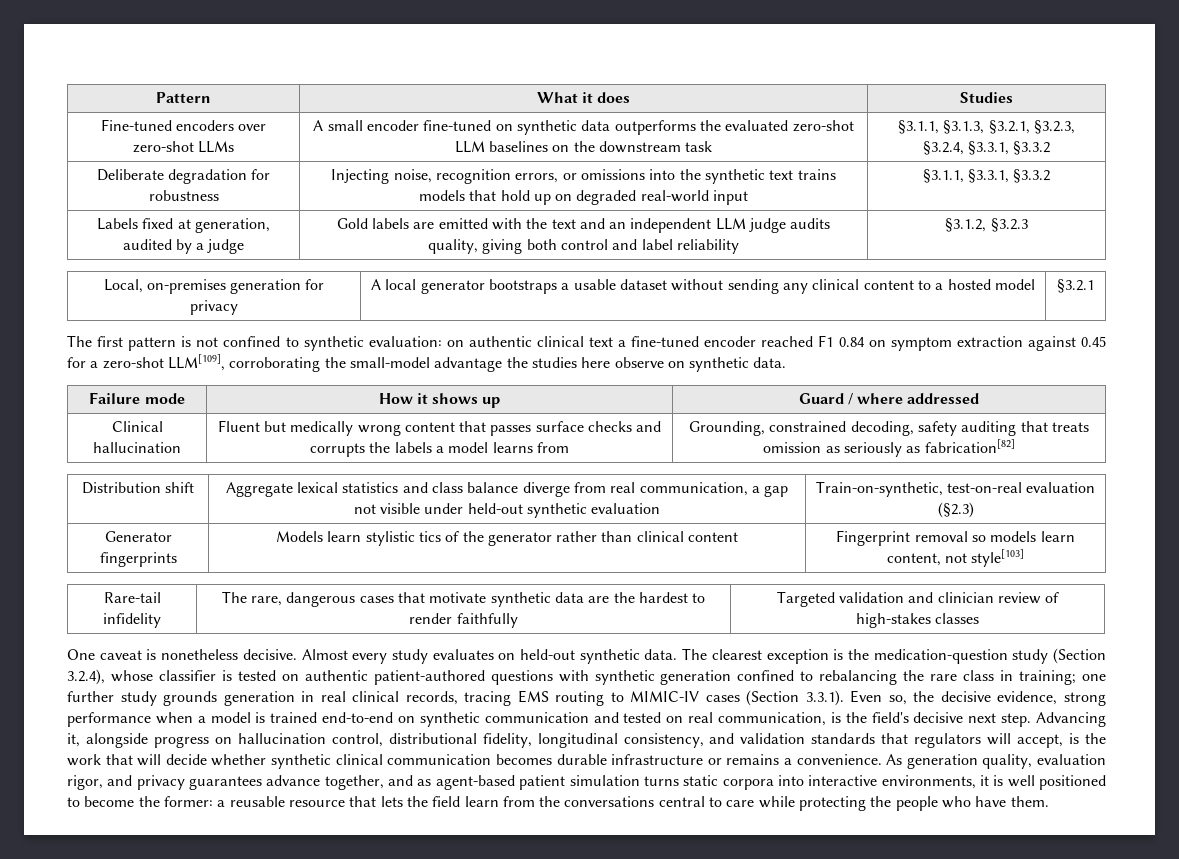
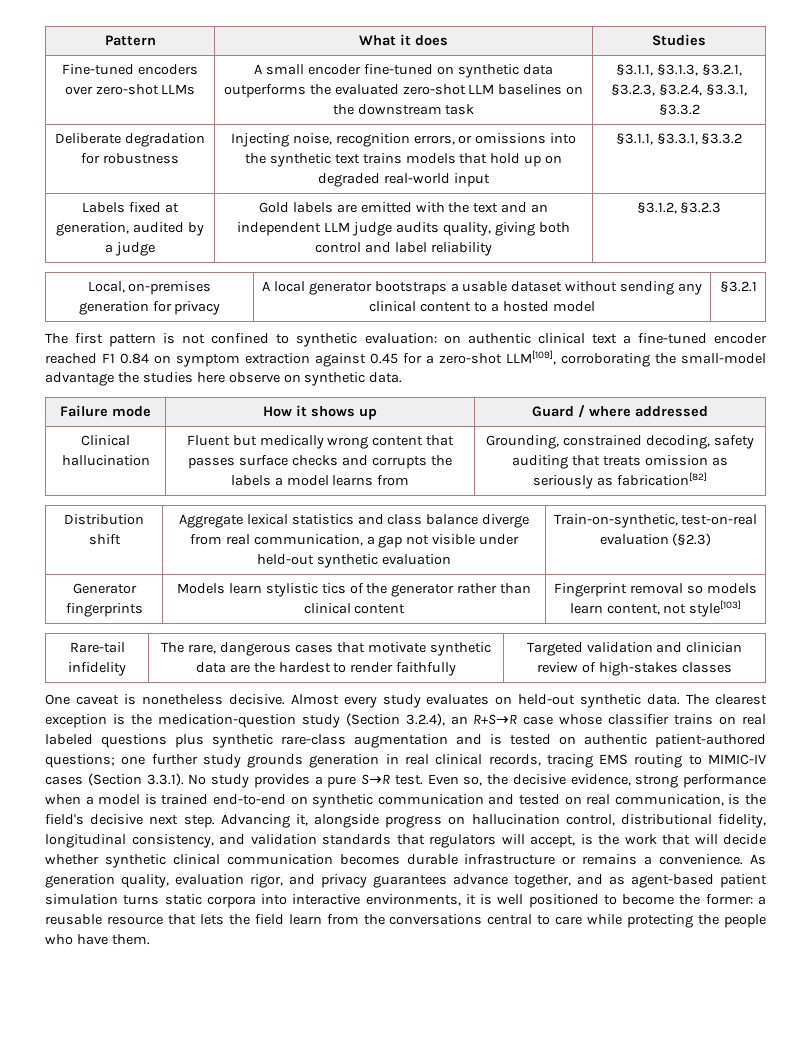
[110,670,216,682] whose classifier -> [450,714,767,725] [45,734,482,748] an R+S→R case whose classifier trains on real labeled questions plus synthetic rare-class augmentation and
[490,670,1077,685] questions with synthetic generation confined to rebalancing the rare class in training; -> [45,754,115,768] questions;
(844, 698) none -> [188,774,423,788] No study provides a pure S→R test.

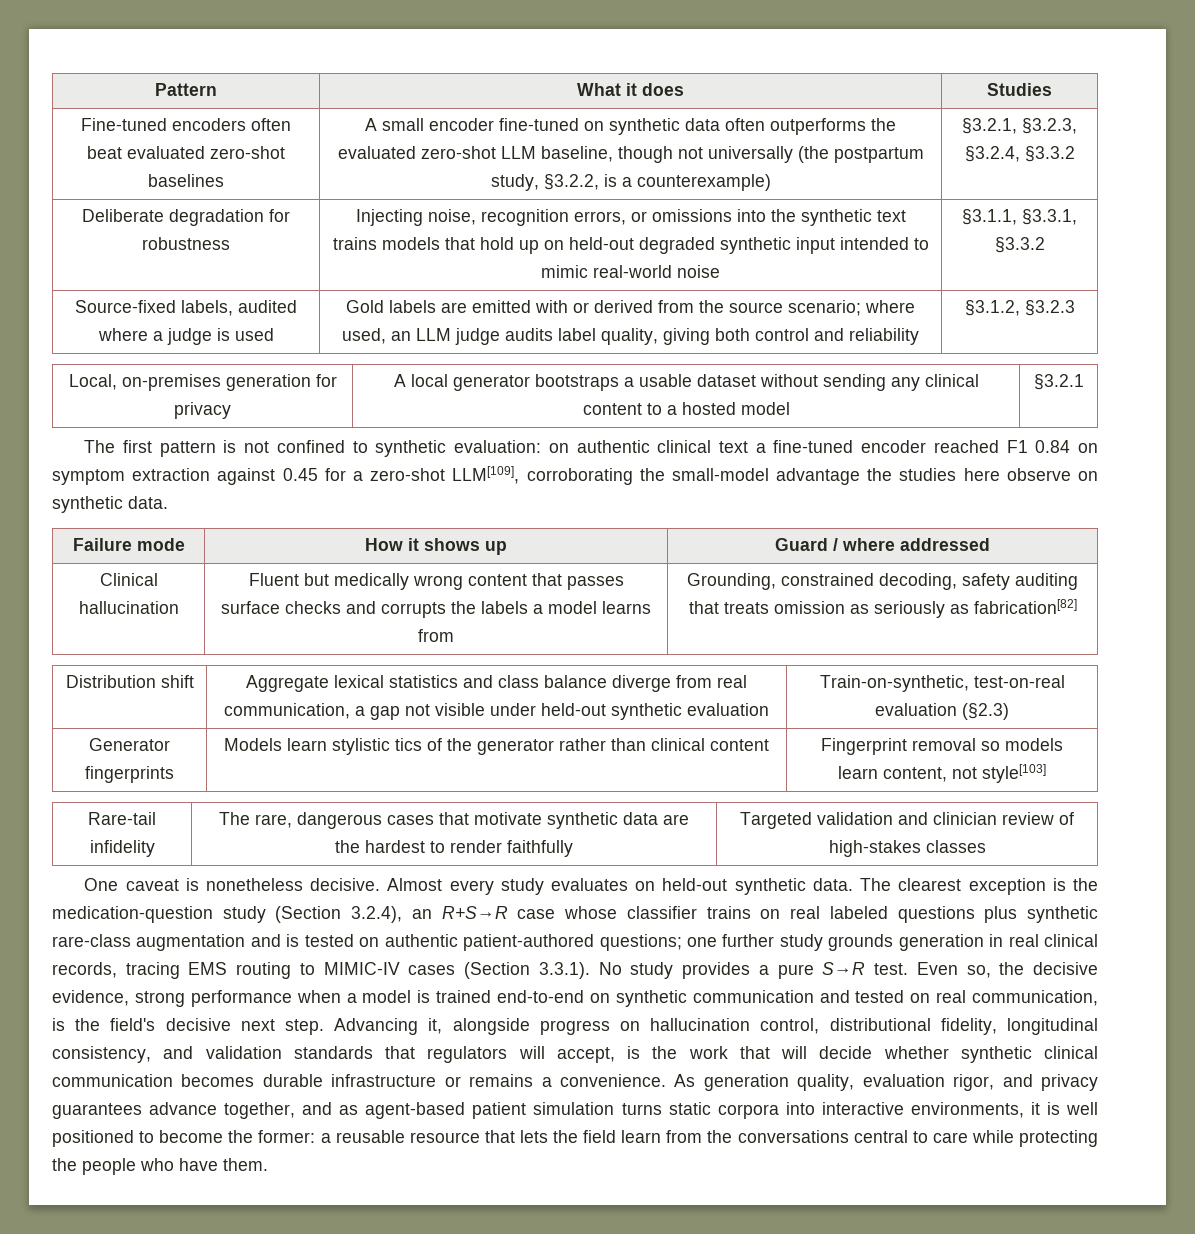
[64,84,196,95] over zero-shot LLMs -> [251,118,291,131] [87,146,285,159] [148,174,224,187] often beat evaluated zero-shot baselines
(553, 69) none -> [725,118,765,131] often
[498,84,584,95] [332,104,475,115] [616,64,698,76] baselines on the downstream task | §3.1.1, §3.1.3, -> [540,146,924,163] [490,174,771,191] baseline, though not universally (the postpartum study, §3.2.2, is a counterexample) |
[705,84,747,96] §3.3.1, -> (1020, 154) none
[318,173,490,187] [615,133,743,145] [82,202,179,213] [56,222,204,236] degraded real-world input | §3.1.1, §3.3.1, §3.3.2 // Labels fixed at generation, audited by -> [568,237,929,254] [541,265,720,278] [962,209,1077,225] [994,237,1045,253] [75,300,297,316] [97,328,148,341] held-out degraded synthetic input intended to mimic real-world noise | §3.1.1, §3.3.1, §3.3.2 // Source-fixed labels, audited where
(155, 249) none -> [216,328,274,341] is used
[448,202,549,213] [237,222,322,236] the text and an independent -> [573,300,915,316] [342,328,411,344] or derived from the source scenario; where used, an
(439, 227) none -> [558,328,596,341] label
[394,242,427,253] label -> (844, 334) none

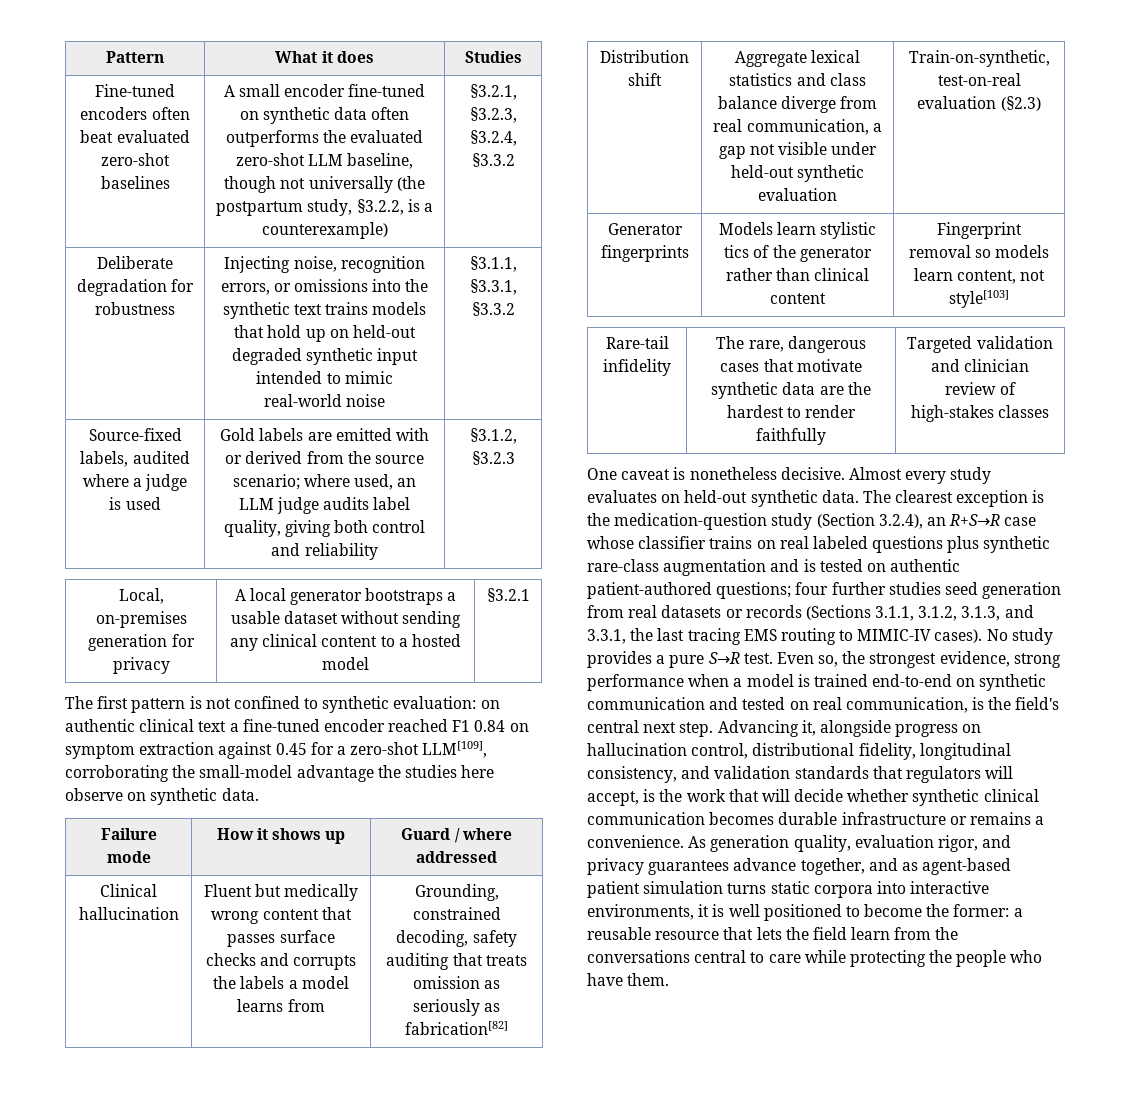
[686,934,1098,951] [52,962,117,978] one further study grounds generation in real clinical records, -> [795,582,1062,599] [587,605,1034,621] [587,628,685,644] four further studies seed generation from real datasets or records (Sections 3.1.1, 3.1.2, 3.1.3, and 3.3.1, the last
[408,962,590,979] cases (Section 3.3.1). -> [934,629,983,643] cases).
[1032,962,1098,975] decisive -> [869,653,937,668] strongest
[165,1018,231,1031] decisive -> [587,720,639,733] central

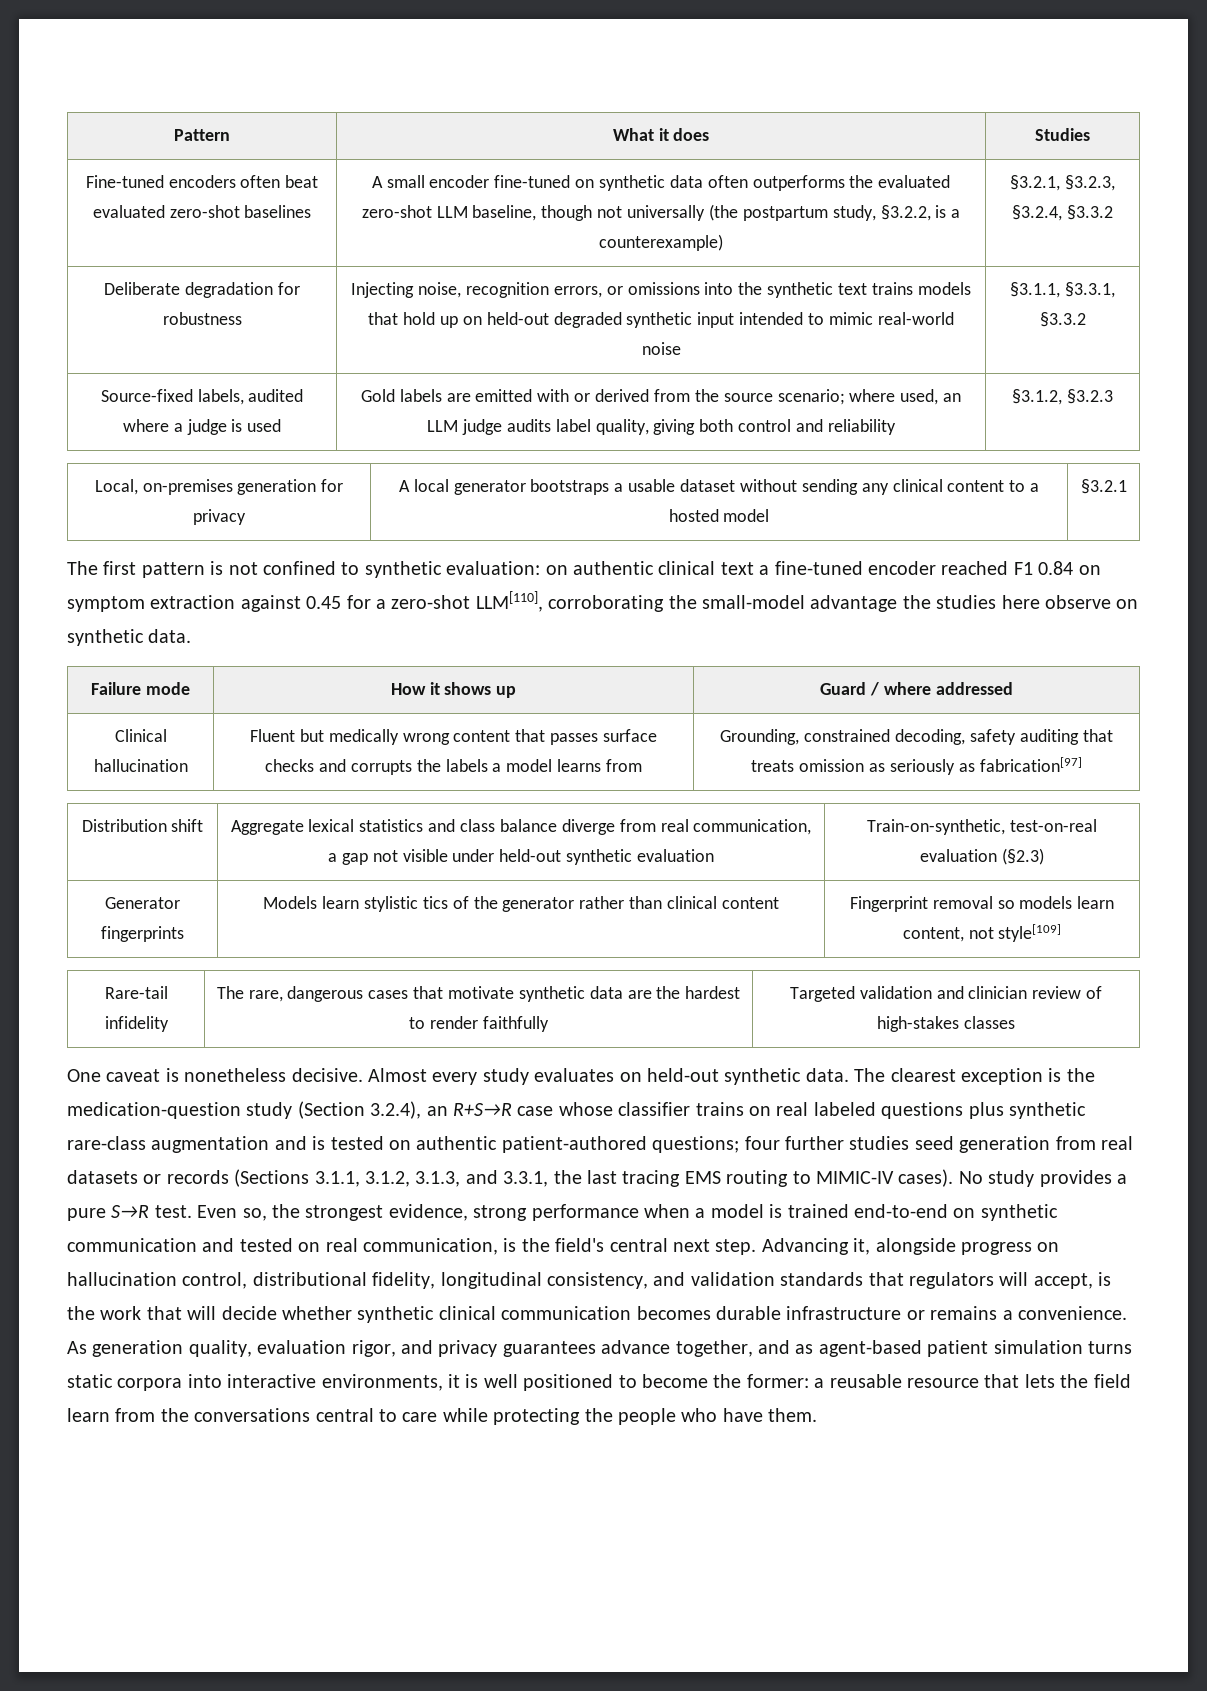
[422,741,488,758] LLM[109], -> [475,591,543,612] LLM[110],
[405,1021,508,1035] fabrication[82] -> [979,757,1082,772] fabrication[97]
[949,290,1009,308] style[103] -> [998,924,1062,942] style[109]

